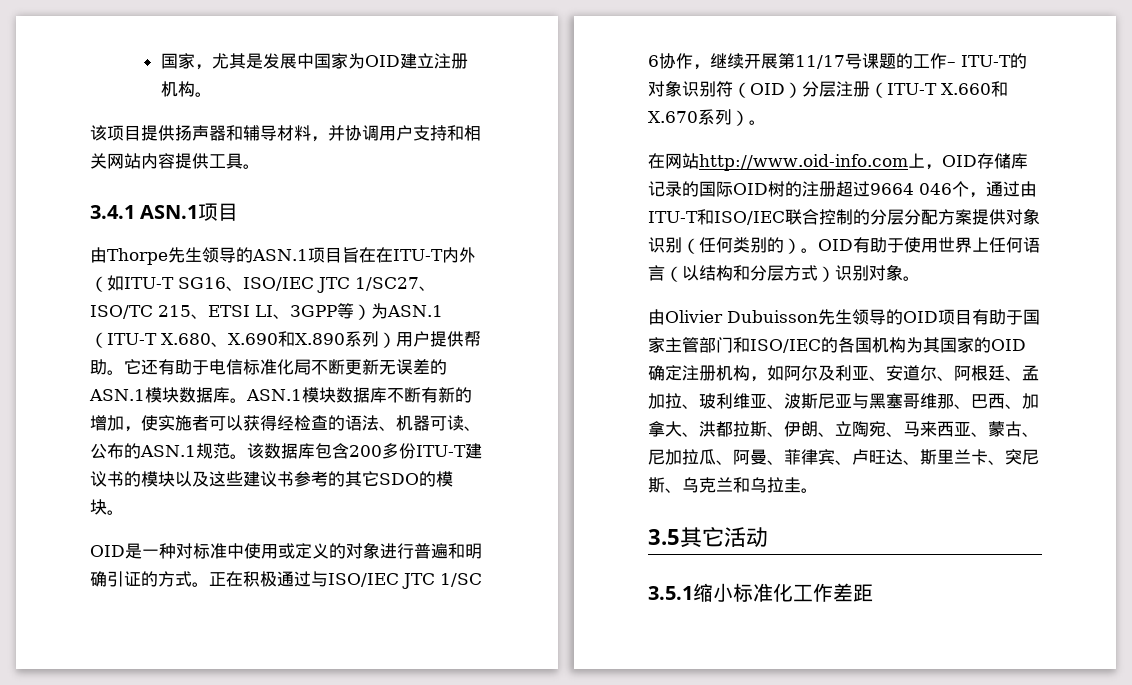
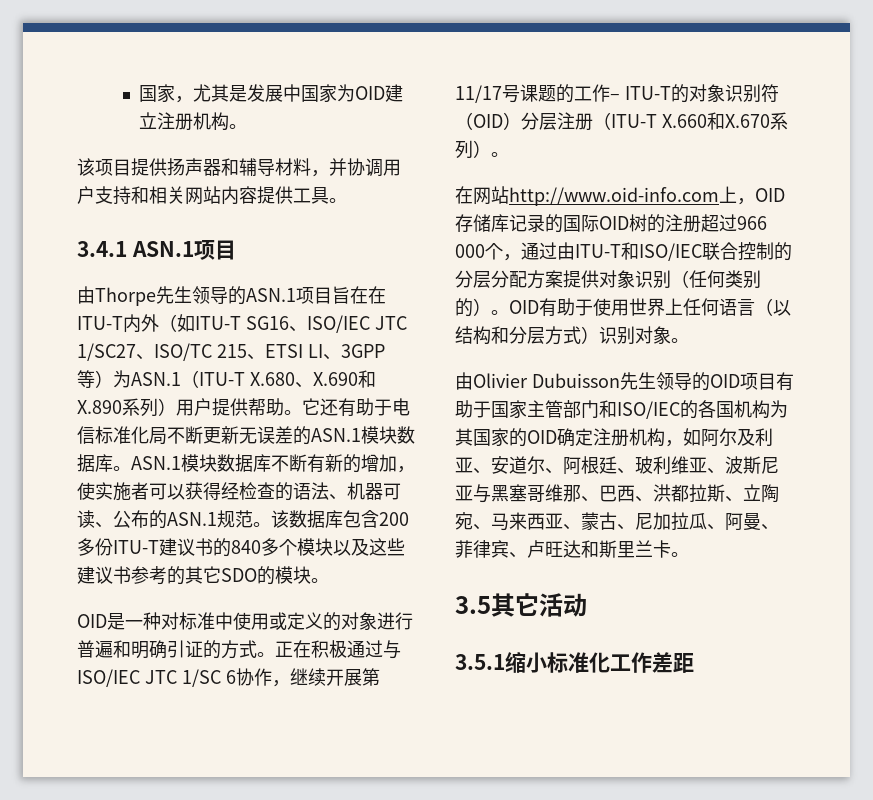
(141, 479) none -> [231,538,297,556] 840多个
[870,183,952,195] 9664 046 -> [737,216,767,230] [455,244,485,258] 966 000
[1022,365,1039,381] [648,393,699,409] 孟加拉、 -> (635, 471) none
[1022,393,1039,409] [648,421,699,437] 加拿大、 -> (653, 499) none
[784,421,835,437] 伊朗、 -> (743, 499) none
[903,460,920,465] 、 -> [581,540,599,558] 和
[988,449,1039,465] [648,477,801,493] 、突尼斯、乌克兰和乌拉圭 -> (671, 549) none

